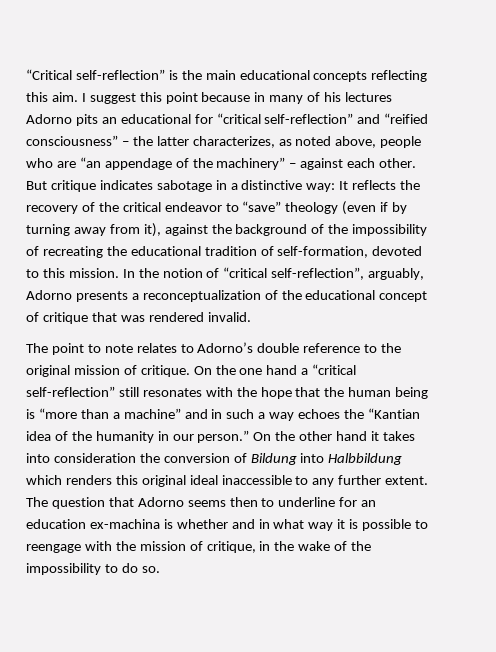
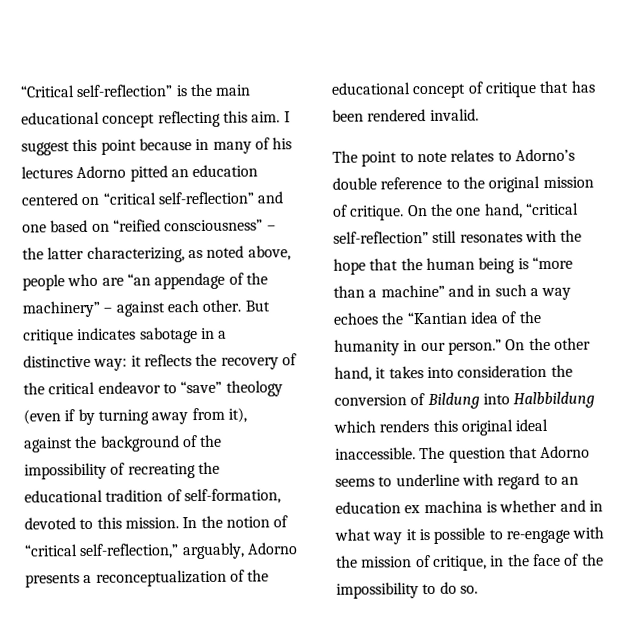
[313,71,368,82] concepts -> [102,113,156,128] concept
[75,113,381,126] pits an educational for “critical self-reflection” and -> [129,164,259,182] [21,191,284,206] [22,219,110,233] pitted an education centered on “critical self-reflection” and one based on
[192,136,275,148] characterizes, -> [86,246,185,263] characterizing,
[339,181,349,190] It -> [130,355,142,367] it
[271,267,365,280] self-reflection”, -> [79,543,180,560] self-reflection,”
[120,315,145,322] was -> [570,80,596,93] [332,109,364,122] has been
[266,365,309,375] hand a -> [483,203,523,219] hand,
[336,431,368,441] hand -> [334,366,372,382] hand,
[221,475,429,487] inaccessible to any further extent. -> [335,447,416,460] inaccessible.
[229,497,258,507] then -> (375, 482) none
[339,497,377,507] [26,519,160,529] for an education ex-machina -> [461,473,579,490] [335,500,483,514] with regard to an education ex machina
[26,544,81,553] reengage -> [505,529,570,544] re-engage
[298,541,331,551] wake -> [532,553,561,567] face

